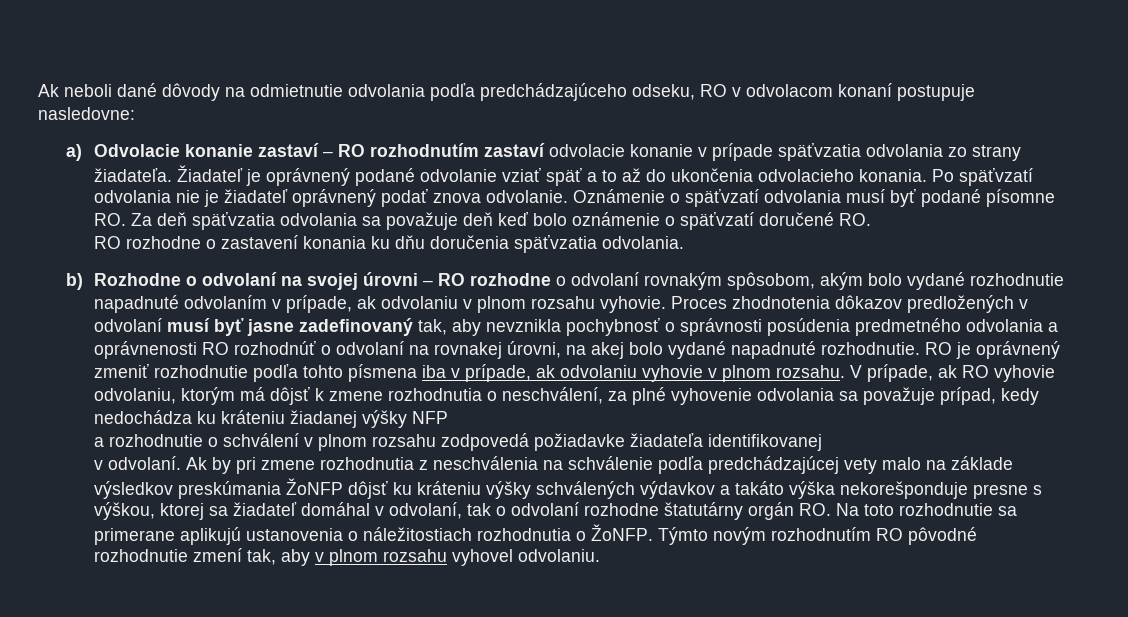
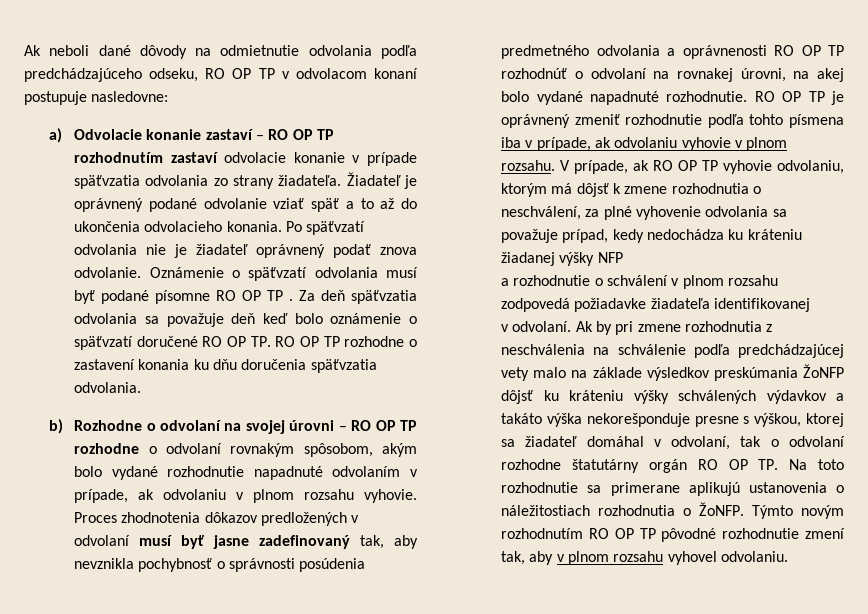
(727, 90) none -> [232,68,275,79] OP TP
(365, 150) none -> [292,129,335,140] OP TP
[93,213,126,226] RO. -> [216,290,294,301] RO OP TP .
[838,213,871,226] [93,236,121,249] RO. // RO -> [202,336,340,347] RO OP TP. RO OP TP
(465, 279) none -> [375,420,418,431] OP TP
(229, 348) none -> [801,45,845,56] OP TP
(952, 348) none -> [782,91,825,102] OP TP
(989, 371) none -> [678,160,719,171] OP TP
[798,503,831,516] RO. -> [697,459,779,470] RO OP TP.
(903, 534) none -> [614,528,656,539] OP TP

